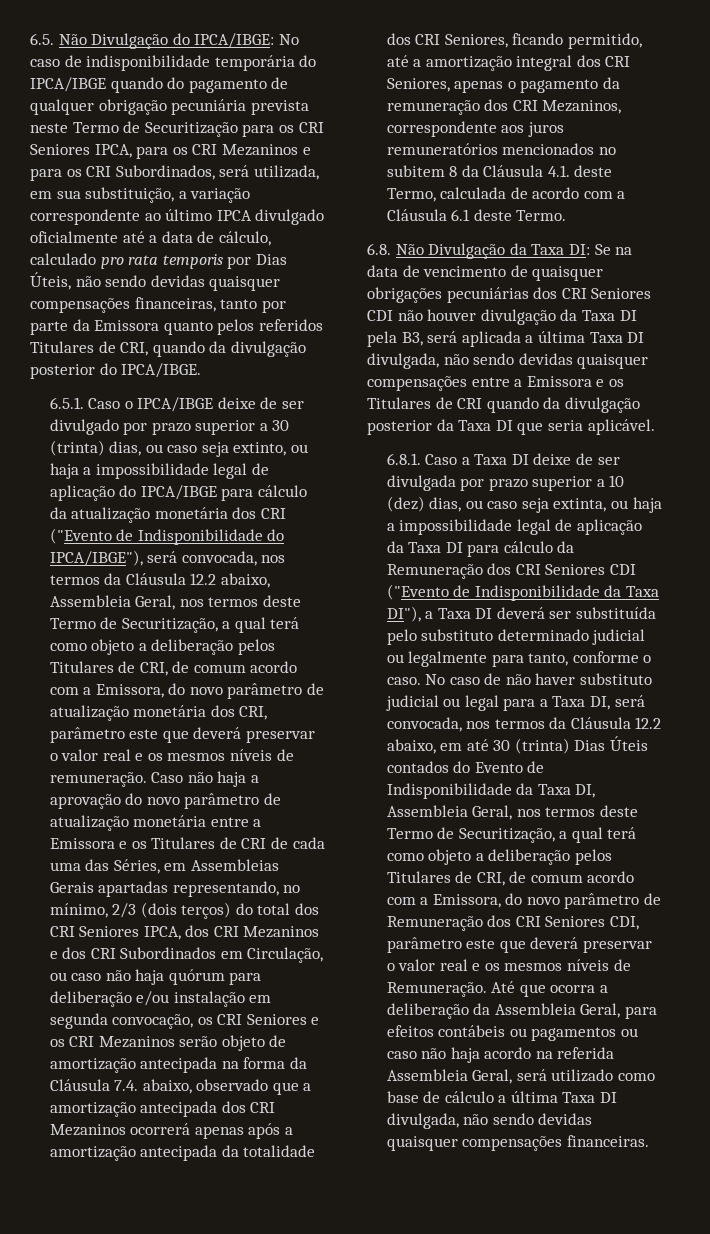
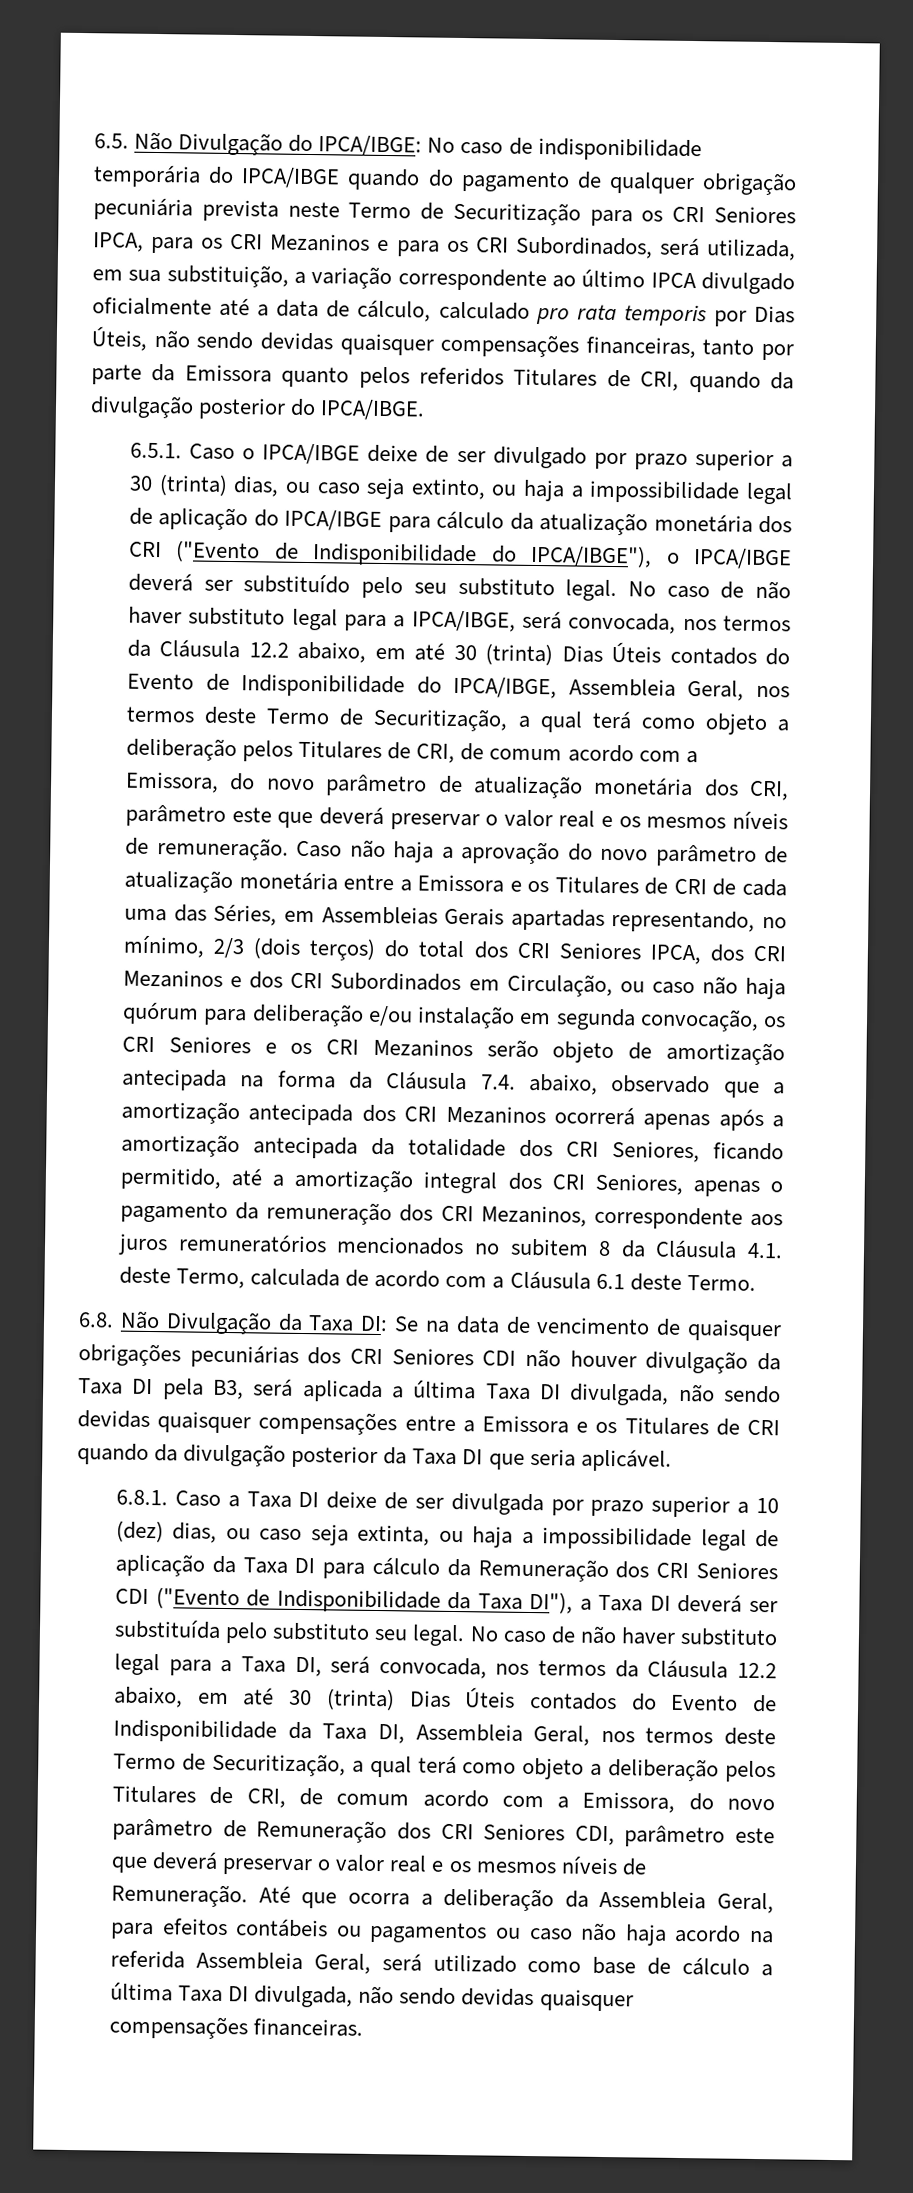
[147,551,286,566] [49,573,270,588] será convocada, nos termos da Cláusula 12.2 abaixo, -> [665,548,792,570] [128,572,792,602] [128,606,791,634] [127,639,791,666] [127,673,558,699] o IPCA/IBGE deverá ser substituído pelo seu substituto legal. No caso de não haver substituto legal para a IPCA/IBGE, será convocada, nos termos da Cláusula 12.2 abaixo, em até 30 (trinta) Dias Úteis contados do Evento de Indisponibilidade do IPCA/IBGE,
[497,629,646,645] [386,651,652,667] [386,673,653,685] [385,695,461,711] determinado judicial ou legalmente para tanto, conforme o caso. No caso de não haver substituto judicial ou -> [374,1624,778,1647] seu legal. No caso de não haver substituto

